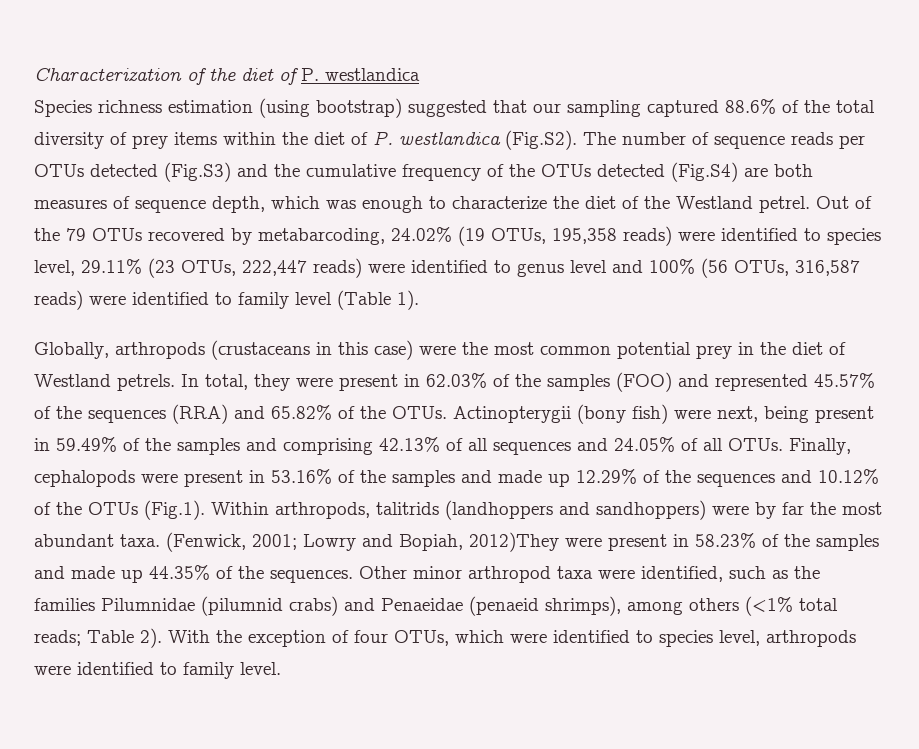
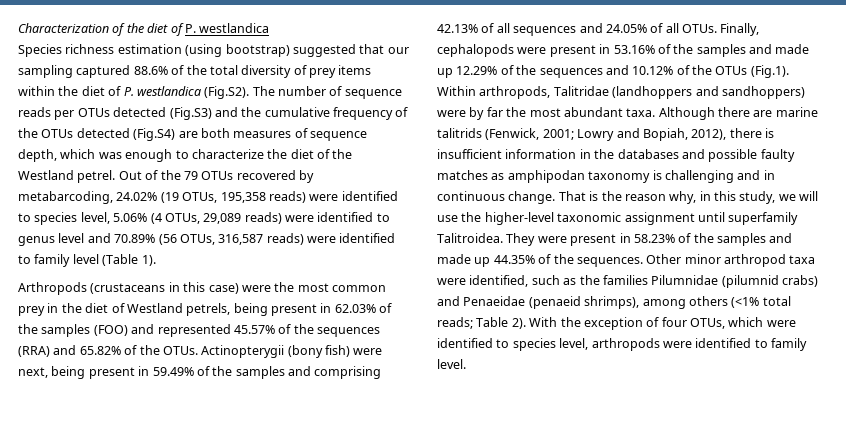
[81,258,307,278] 29.11% (23 OTUs, 222,447 -> [113,213,242,224] 5.06% (4 OTUs, 29,089
[649,259,695,274] 100% -> [114,234,156,243] 70.89%
[34,342,205,359] Globally, arthropods -> [18,282,87,295] Arthropods
[617,342,691,359] potential -> (386, 288) none
[117,374,333,391] petrels. In total, they were -> [186,303,268,316] petrels, being
[376,502,439,515] talitrids -> [553,86,609,96] Talitridae
(160, 540) none -> [658,107,818,120] [437,128,482,138] Although there are marine talitrids
[469,532,559,552] 2012)They -> [691,128,774,140] [437,149,795,162] [437,170,775,183] [437,191,819,204] [437,212,799,225] [437,233,536,246] 2012), there is insufficient information in the databases and possible faulty matches as amphipodan taxonomy is challenging and in continuous change. That is the reason why, in this study, we will use the higher-level taxonomic assignment until superfamily Talitroidea. They

